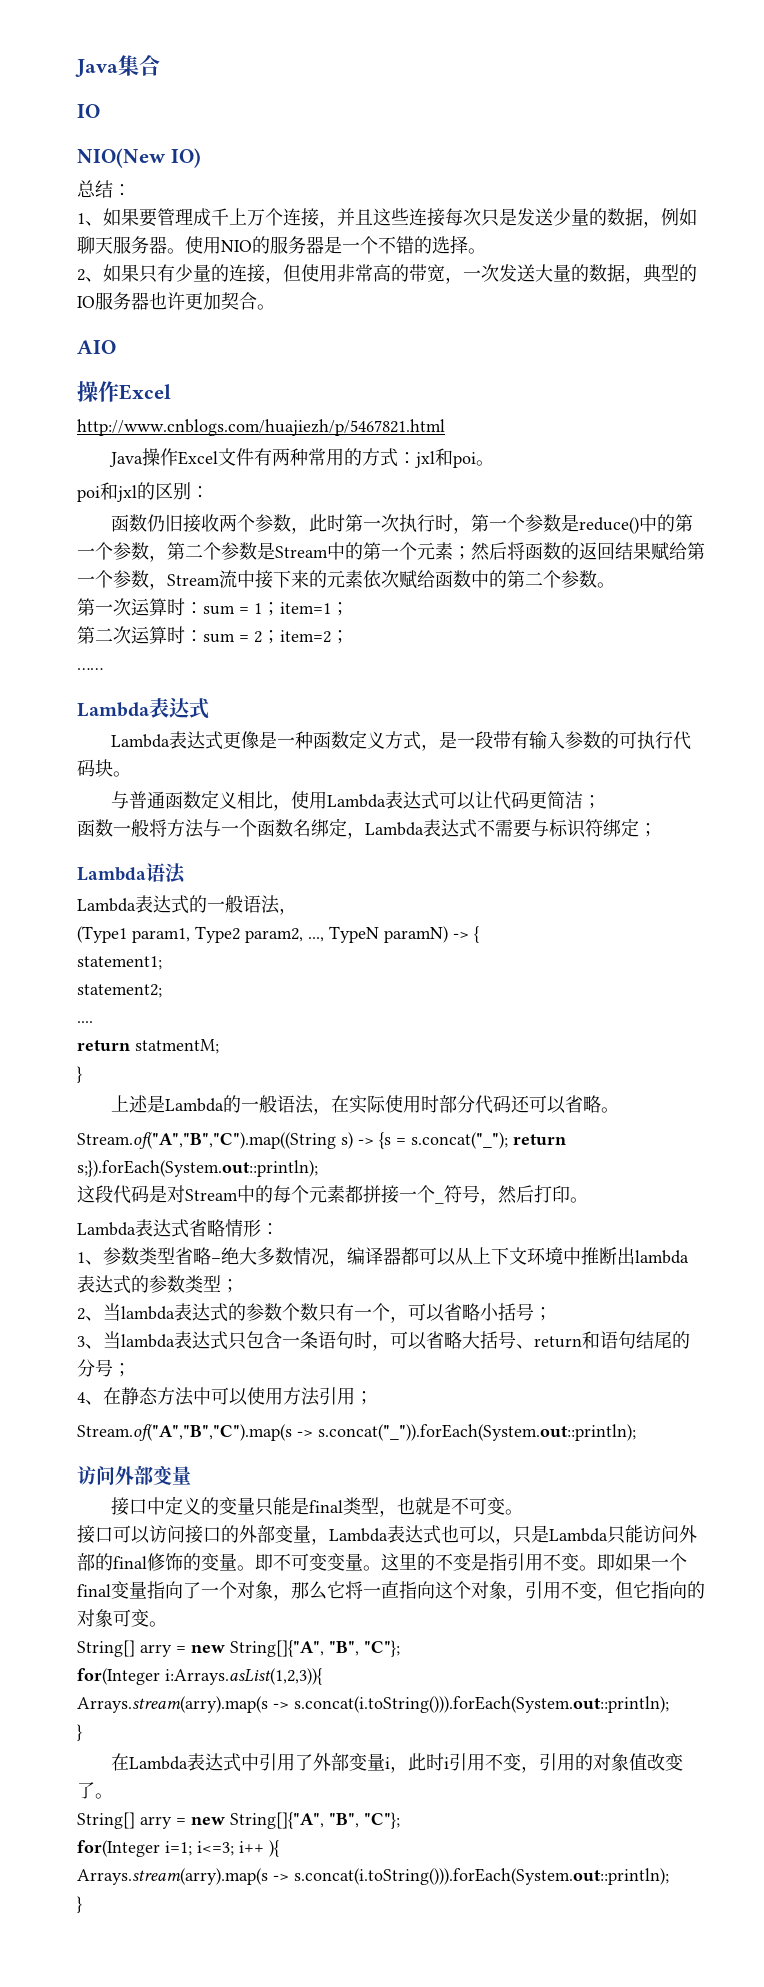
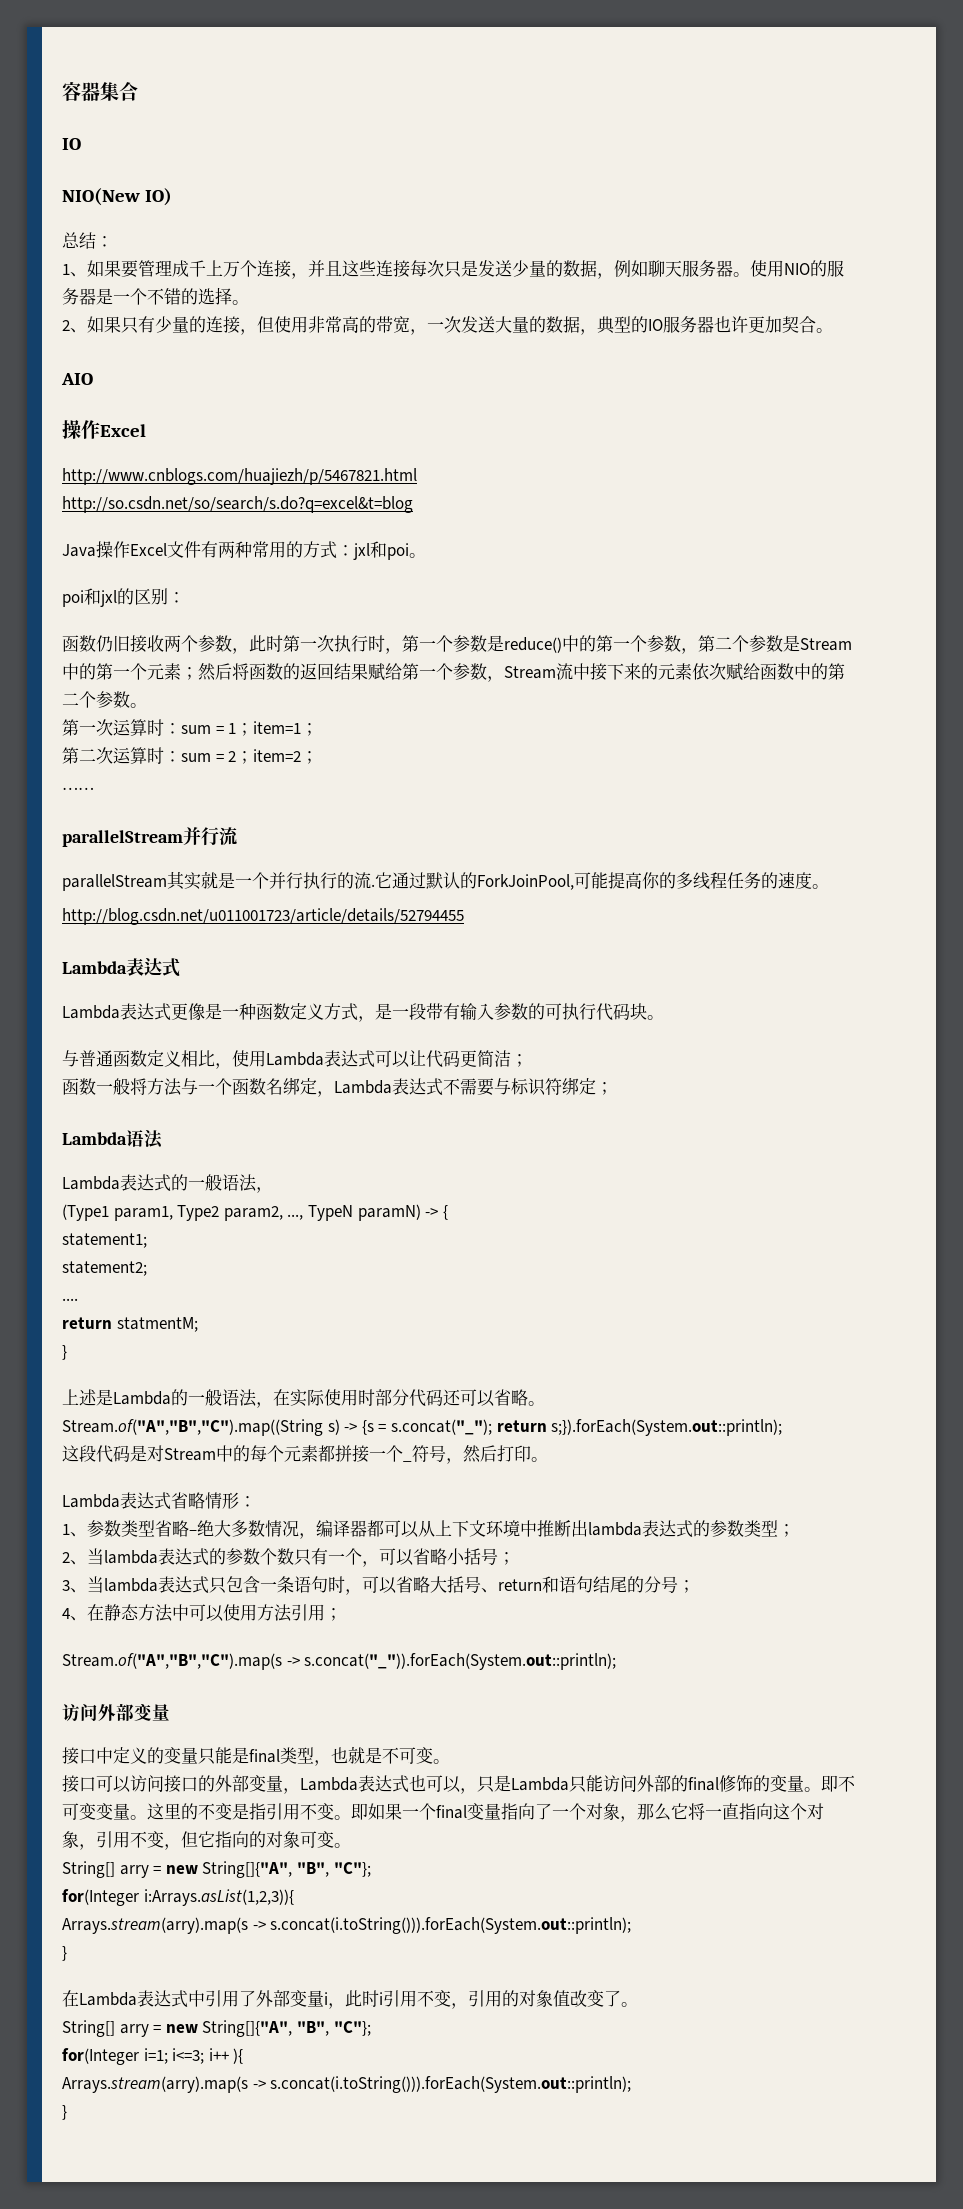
[75,59,118,77] Java -> [62,82,100,101] 容器
(445, 427) none -> [62,496,413,513] // http://so.csdn.net/so/search/s.do?q=excel&t=blog
(103, 669) none -> [62,827,238,847] [62,871,829,891] [62,908,464,925] // parallelStream并行流 // parallelStream其实就是一个并行执行的流.它通过默认的ForkJoinPool,可能提高你的多线程任务的速度。 // http://blog.csdn.net/u011001723/article/details/52794455

